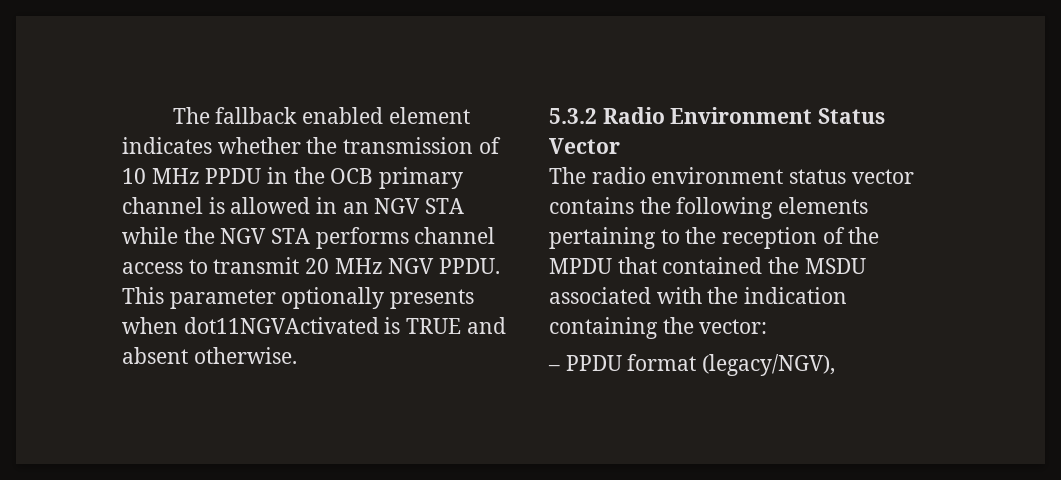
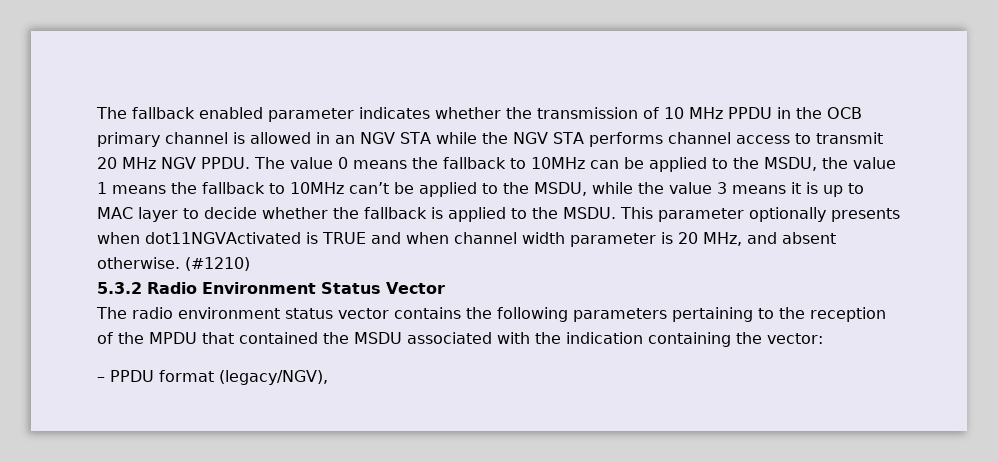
[388,107,470,124] element -> [268,108,354,122] parameter
(501, 266) none -> [254,157,896,172] [97,182,864,197] [97,207,616,222] The value 0 means the fallback to 10MHz can be applied to the MSDU, the value 1 means the fallback to 10MHz can’t be applied to the MSDU, while the value 3 means it is up to MAC layer to decide whether the fallback is applied to the MSDU.
(506, 325) none -> [405,232,777,247] when channel width parameter is 20 MHz, and
(297, 355) none -> [185,257,250,271] (#1210)
[778,197,869,214] elements -> [573,308,667,322] parameters

